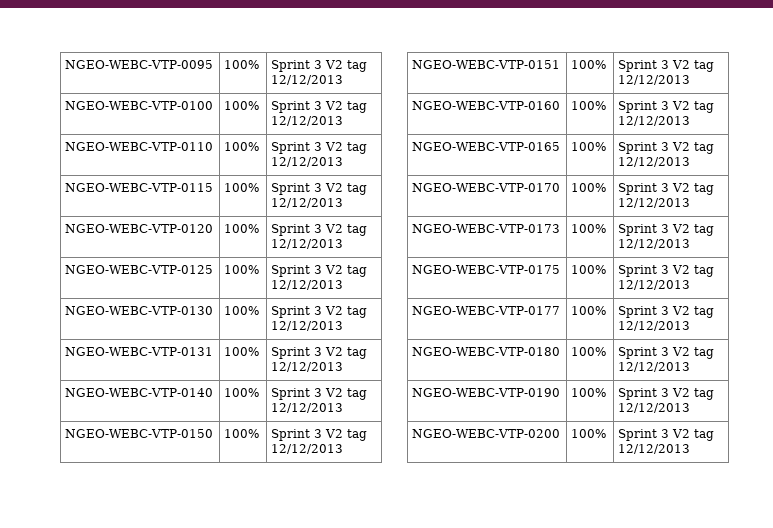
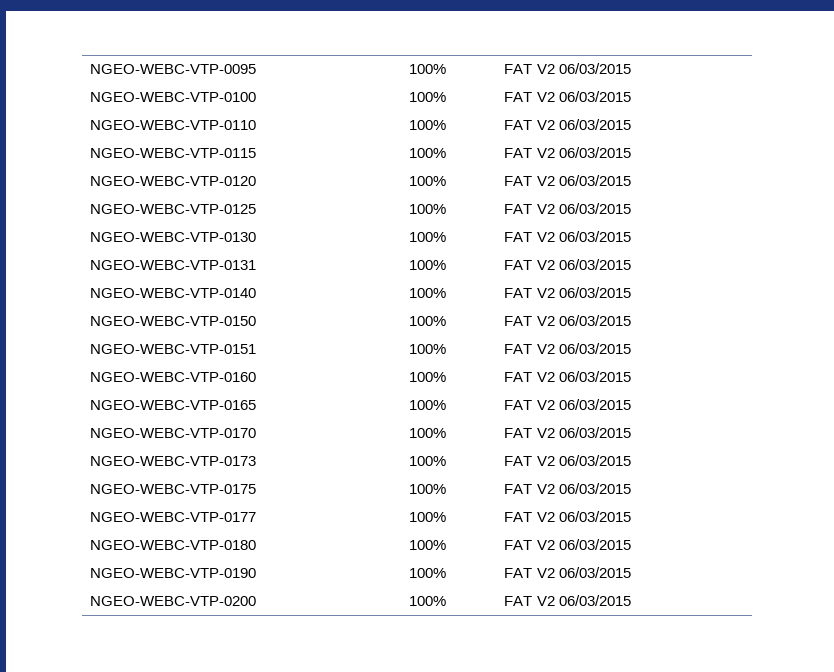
[271,60,368,72] [271,75,344,85] [65,101,214,110] [224,101,260,110] [271,101,368,113] [271,116,344,126] [65,142,214,151] [224,142,260,151] [271,142,368,154] [271,157,344,167] [65,183,214,192] [224,183,260,192] [271,183,368,195] [271,198,344,208] [65,224,214,233] [224,224,260,233] [271,224,368,236] [271,239,344,249] [65,265,214,274] [224,265,260,274] [271,265,368,277] [271,280,344,290] [65,306,214,315] [224,306,260,315] [271,306,368,318] [271,321,344,331] [65,347,214,356] [224,347,260,356] [271,347,368,359] [271,362,344,372] [65,388,214,397] [224,388,260,397] [271,388,368,400] [271,403,344,413] [65,429,214,438] [224,429,260,438] [271,429,368,441] [271,444,344,454] [412,60,561,69] [571,60,607,69] [618,60,715,72] [618,75,691,85] [412,101,561,110] [571,101,607,110] [618,101,715,113] [618,116,691,126] [412,142,561,151] [571,142,607,151] [618,142,715,154] [618,157,691,167] [412,183,561,192] [571,183,607,192] [618,183,715,195] [618,198,691,208] [412,224,561,233] [571,224,607,233] [618,224,715,236] [618,239,691,249] [412,265,561,274] [571,265,607,274] [618,265,715,277] [618,280,691,290] [412,306,561,315] [571,306,607,315] [618,306,715,318] [618,321,691,331] [412,347,561,356] [571,347,607,356] [618,347,715,359] [618,362,691,372] [412,388,561,397] [571,388,607,397] [618,388,715,400] [618,403,691,413] [412,429,561,438] [571,429,607,438] [618,429,715,441] [618,444,691,454] Sprint 3 V2 tag 12/12/2013 // NGEO-WEBC-VTP-0100 | 100% | Sprint 3 V2 tag 12/12/2013 // NGEO-WEBC-VTP-0110 | 100% | Sprint 3 V2 tag 12/12/2013 // NGEO-WEBC-VTP-0115 | 100% | Sprint 3 V2 tag 12/12/2013 // NGEO-WEBC-VTP-0120 | 100% | Sprint 3 V2 tag 12/12/2013 // NGEO-WEBC-VTP-0125 | 100% | Sprint 3 V2 tag 12/12/2013 // NGEO-WEBC-VTP-0130 | 100% | Sprint 3 V2 tag 12/12/2013 // NGEO-WEBC-VTP-0131 | 100% | Sprint 3 V2 tag 12/12/2013 // NGEO-WEBC-VTP-0140 | 100% | Sprint 3 V2 tag 12/12/2013 // NGEO-WEBC-VTP-0150 | 100% | Sprint 3 V2 tag 12/12/2013 // NGEO-WEBC-VTP-0151 | 100% | Sprint 3 V2 tag 12/12/2013 // NGEO-WEBC-VTP-0160 | 100% | Sprint 3 V2 tag 12/12/2013 // NGEO-WEBC-VTP-0165 | 100% | Sprint 3 V2 tag 12/12/2013 // NGEO-WEBC-VTP-0170 | 100% | Sprint 3 V2 tag 12/12/2013 // NGEO-WEBC-VTP-0173 | 100% | Sprint 3 V2 tag 12/12/2013 // NGEO-WEBC-VTP-0175 | 100% | Sprint 3 V2 tag 12/12/2013 // NGEO-WEBC-VTP-0177 | 100% | Sprint 3 V2 tag 12/12/2013 // NGEO-WEBC-VTP-0180 | 100% | Sprint 3 V2 tag 12/12/2013 // NGEO-WEBC-VTP-0190 | 100% | Sprint 3 V2 tag 12/12/2013 // NGEO-WEBC-VTP-0200 | 100% | Sprint 3 V2 tag 12/12/2013 -> [504,63,631,74] [90,92,257,102] [409,92,447,102] [504,91,631,102] [90,120,257,130] [409,120,447,130] [504,119,631,130] [90,148,257,158] [409,148,447,158] [504,147,631,158] [90,176,257,186] [409,176,447,186] [504,175,631,186] [90,204,257,214] [409,204,447,214] [504,203,631,214] [90,232,257,242] [409,232,447,242] [504,231,631,242] [90,260,257,270] [409,260,447,270] [504,259,631,270] [90,288,257,298] [409,288,447,298] [504,287,631,298] [90,316,257,326] [409,316,447,326] [504,315,631,326] [90,344,257,354] [409,344,447,354] [504,343,631,354] [90,372,257,382] [409,372,447,382] [504,371,631,382] [90,400,257,410] [409,400,447,410] [504,399,631,410] [90,428,257,438] [409,428,447,438] [504,427,631,438] [90,456,257,466] [409,456,447,466] [504,455,631,466] [90,484,257,494] [409,484,447,494] [504,483,631,494] [90,512,257,522] [409,512,447,522] [504,511,631,522] [90,540,257,550] [409,540,447,550] [504,539,631,550] [90,568,257,578] [409,568,447,578] [504,567,631,578] [90,596,257,606] [409,596,447,606] [504,595,631,606] FAT V2 06/03/2015 // NGEO-WEBC-VTP-0100 | 100% | FAT V2 06/03/2015 // NGEO-WEBC-VTP-0110 | 100% | FAT V2 06/03/2015 // NGEO-WEBC-VTP-0115 | 100% | FAT V2 06/03/2015 // NGEO-WEBC-VTP-0120 | 100% | FAT V2 06/03/2015 // NGEO-WEBC-VTP-0125 | 100% | FAT V2 06/03/2015 // NGEO-WEBC-VTP-0130 | 100% | FAT V2 06/03/2015 // NGEO-WEBC-VTP-0131 | 100% | FAT V2 06/03/2015 // NGEO-WEBC-VTP-0140 | 100% | FAT V2 06/03/2015 // NGEO-WEBC-VTP-0150 | 100% | FAT V2 06/03/2015 // NGEO-WEBC-VTP-0151 | 100% | FAT V2 06/03/2015 // NGEO-WEBC-VTP-0160 | 100% | FAT V2 06/03/2015 // NGEO-WEBC-VTP-0165 | 100% | FAT V2 06/03/2015 // NGEO-WEBC-VTP-0170 | 100% | FAT V2 06/03/2015 // NGEO-WEBC-VTP-0173 | 100% | FAT V2 06/03/2015 // NGEO-WEBC-VTP-0175 | 100% | FAT V2 06/03/2015 // NGEO-WEBC-VTP-0177 | 100% | FAT V2 06/03/2015 // NGEO-WEBC-VTP-0180 | 100% | FAT V2 06/03/2015 // NGEO-WEBC-VTP-0190 | 100% | FAT V2 06/03/2015 // NGEO-WEBC-VTP-0200 | 100% | FAT V2 06/03/2015

